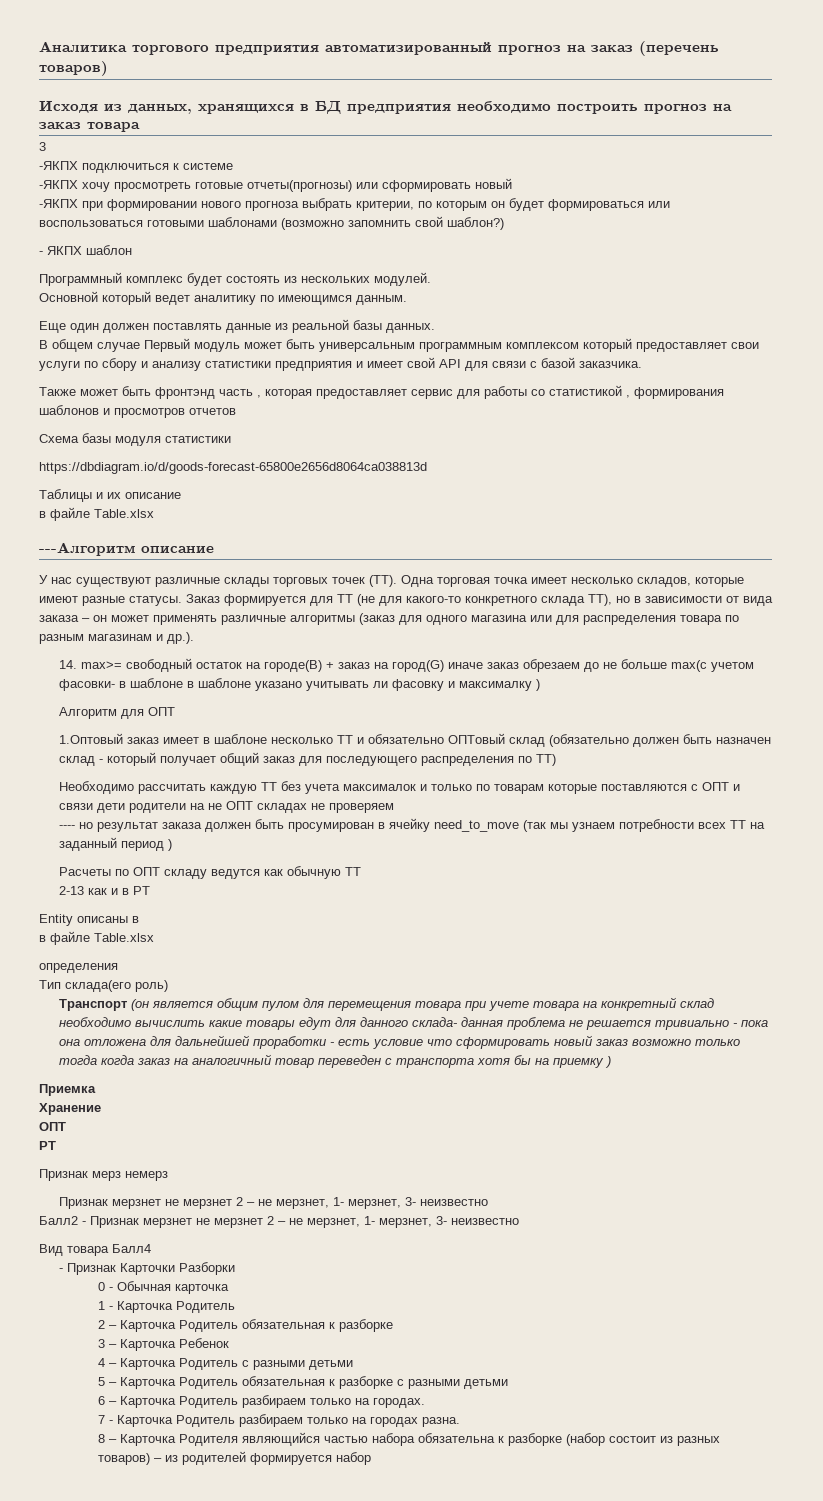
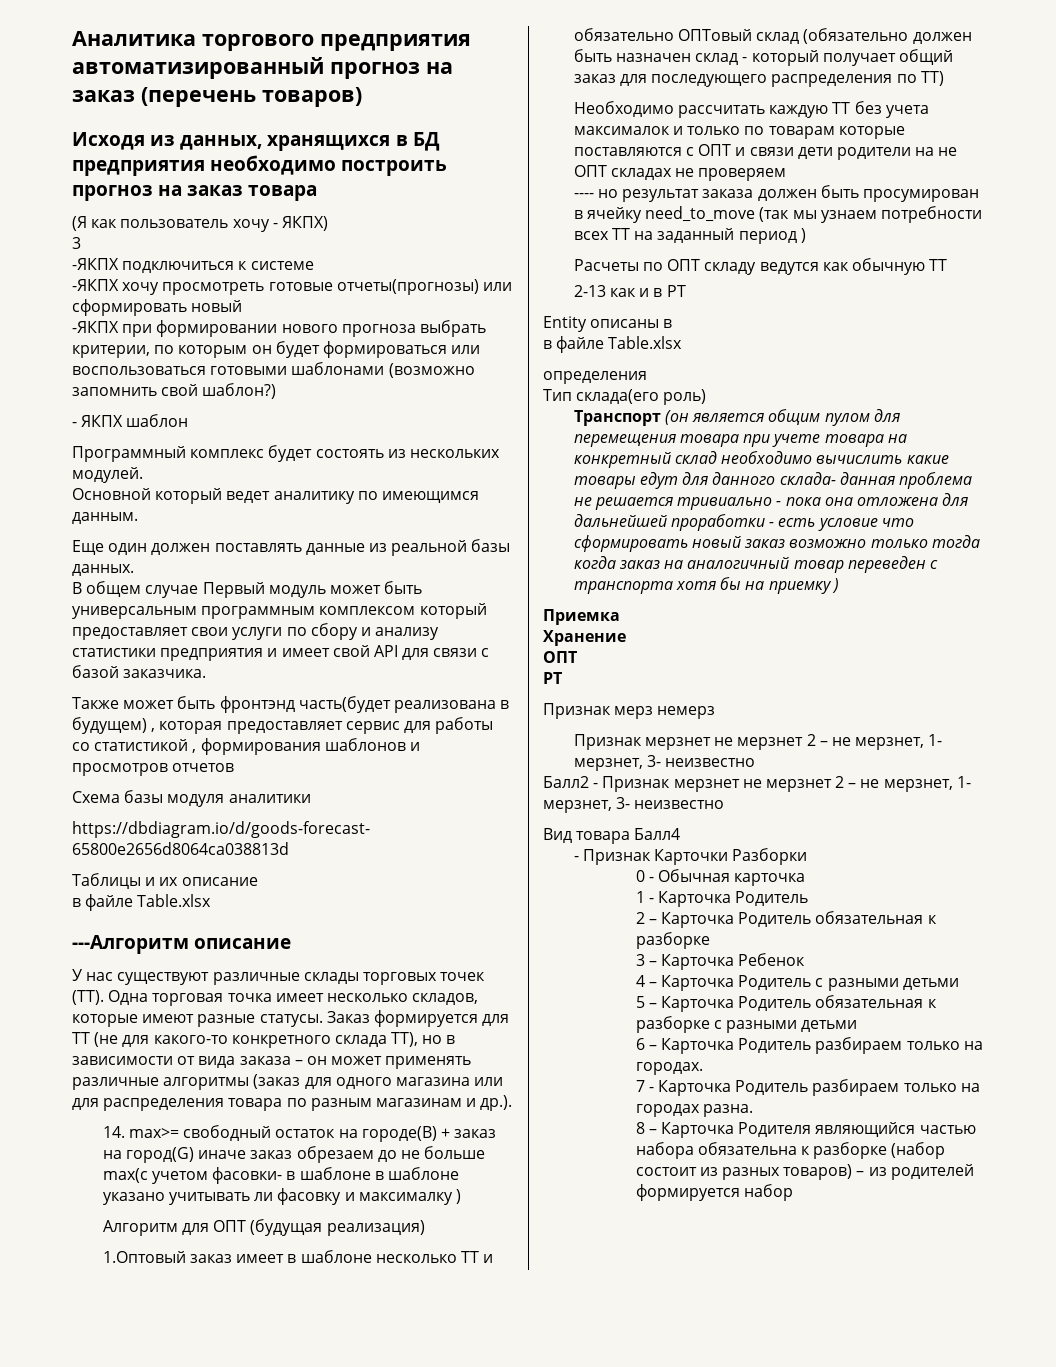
(140, 127) none -> [72,216,328,232] // (Я как пользователь хочу - ЯКПХ)
[219,389,253,396] часть -> [298,696,510,713] [72,717,147,734] часть(будет реализована в будущем)
[165,436,231,443] статистики -> [228,794,311,803] аналитики
(175, 711) none -> [250,1219,425,1236] (будущая реализация)

